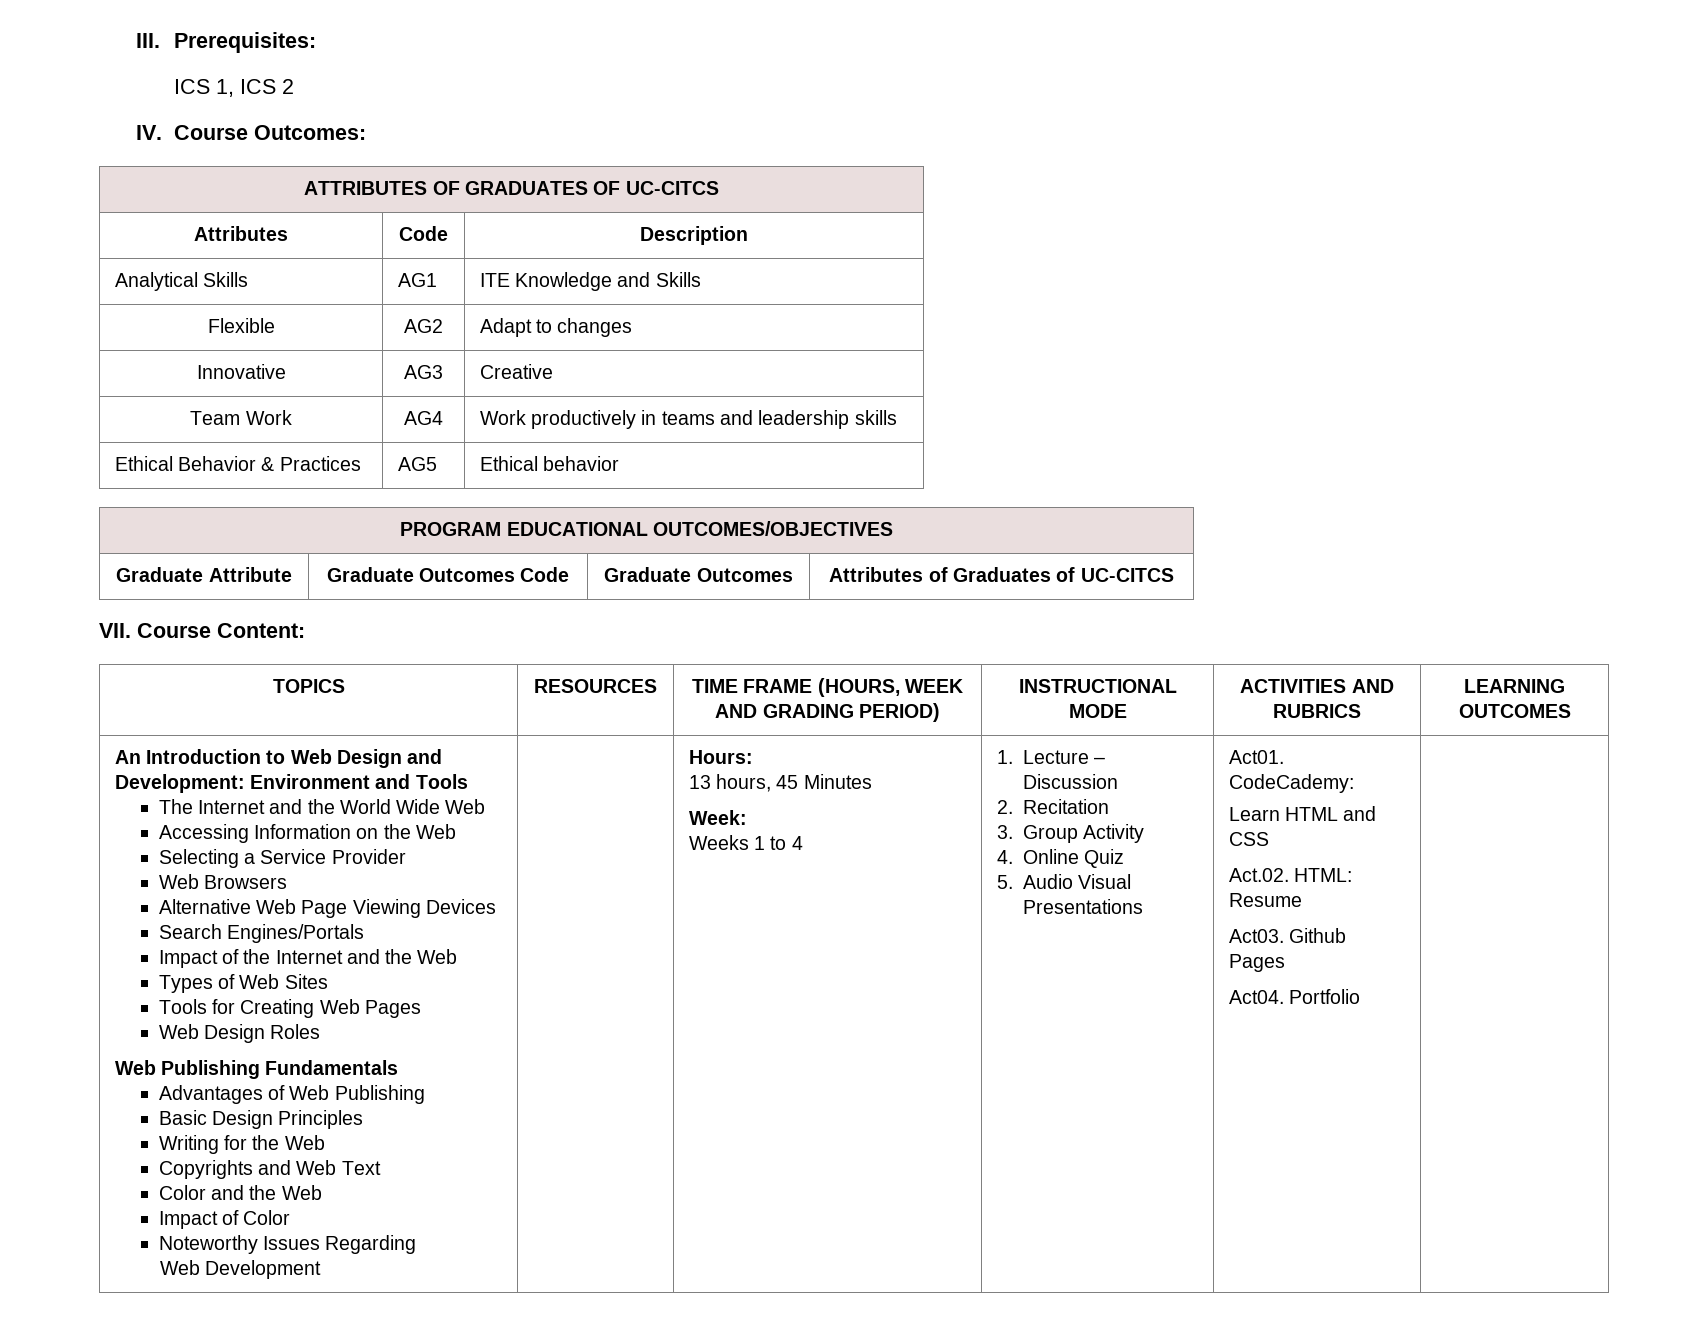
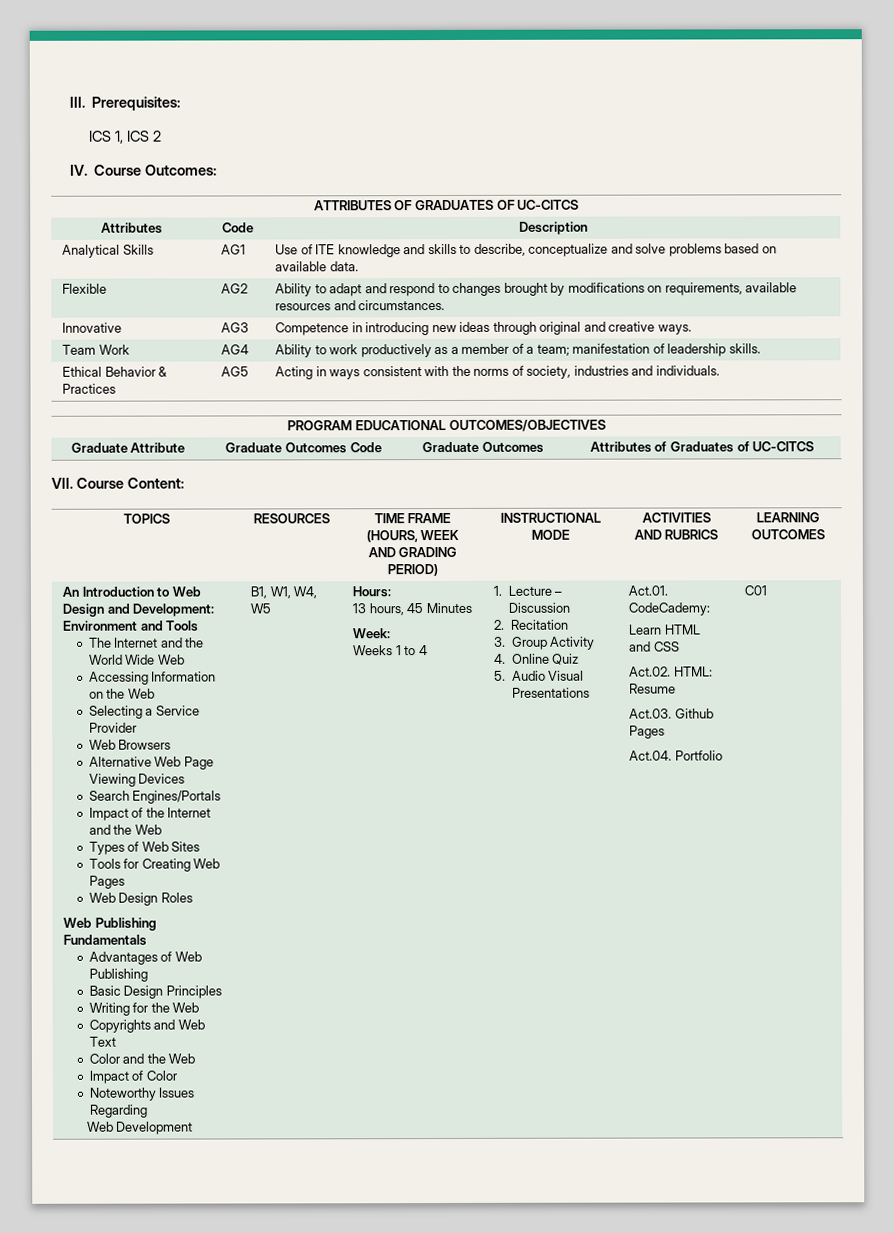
[479,272,701,291] [207,318,275,333] [404,319,443,333] [479,318,633,337] [196,364,286,379] [404,365,443,379] [479,364,553,379] [190,410,292,425] [404,411,443,425] [479,410,897,429] ITE Knowledge and Skills // Flexible | AG2 | Adapt to changes // Innovative | AG3 | Creative // Team Work | AG4 | Work productively in teams and leadership skills -> [275,243,777,258] [275,261,359,272] [62,283,108,294] [221,283,249,294] [275,282,798,297] [275,300,446,311] [62,322,123,333] [221,322,250,333] [275,321,692,336] [62,344,130,355] [221,344,250,355] [275,343,761,358] Use of ITE knowledge and skills to describe, conceptualize and solve problems based on available data. // Flexible | AG2 | Ability to adapt and respond to changes brought by modifications on requirements, available resources and circumstances. // Innovative | AG3 | Competence in introducing new ideas through original and creative ways. // Team Work | AG4 | Ability to work productively as a member of a team; manifestation of leadership skills.
[479,456,620,471] Ethical behavior -> [275,365,720,380] Acting in ways consistent with the norms of society, industries and individuals.
(321, 1269) none -> [250,586,318,599] [250,603,272,614] B1, W1, W4, W5
[1228,750,1284,764] Act01. -> [628,585,669,596] Act.01.
[1228,929,1284,943] Act03. -> [629,708,673,719] Act.03.
[1228,990,1284,1004] Act04. -> [629,750,673,761] Act.04.
(1361, 996) none -> [744,585,768,596] C01

